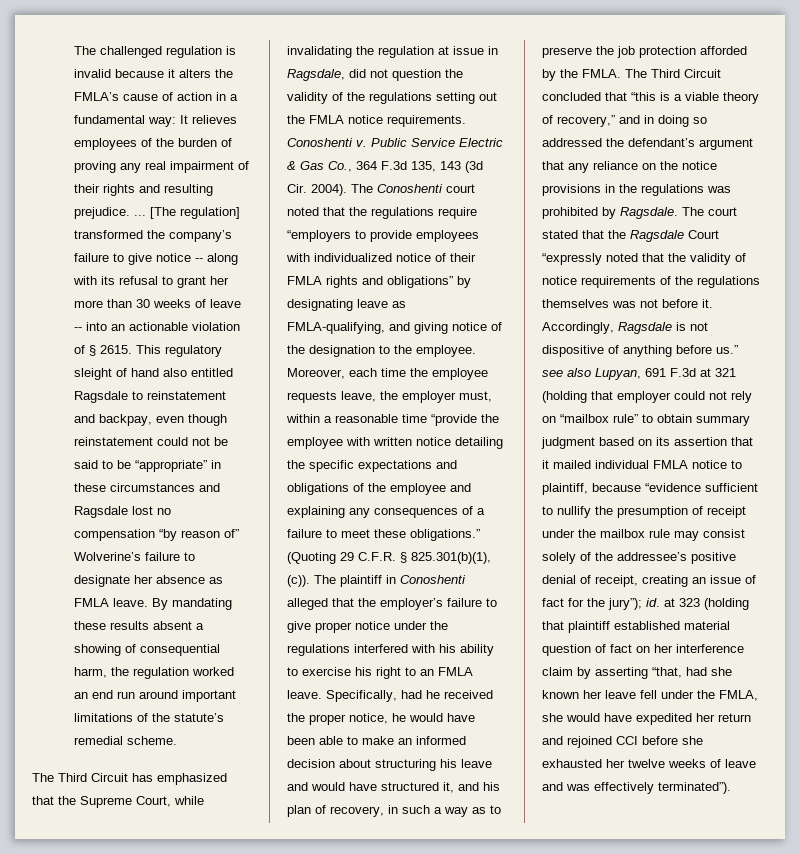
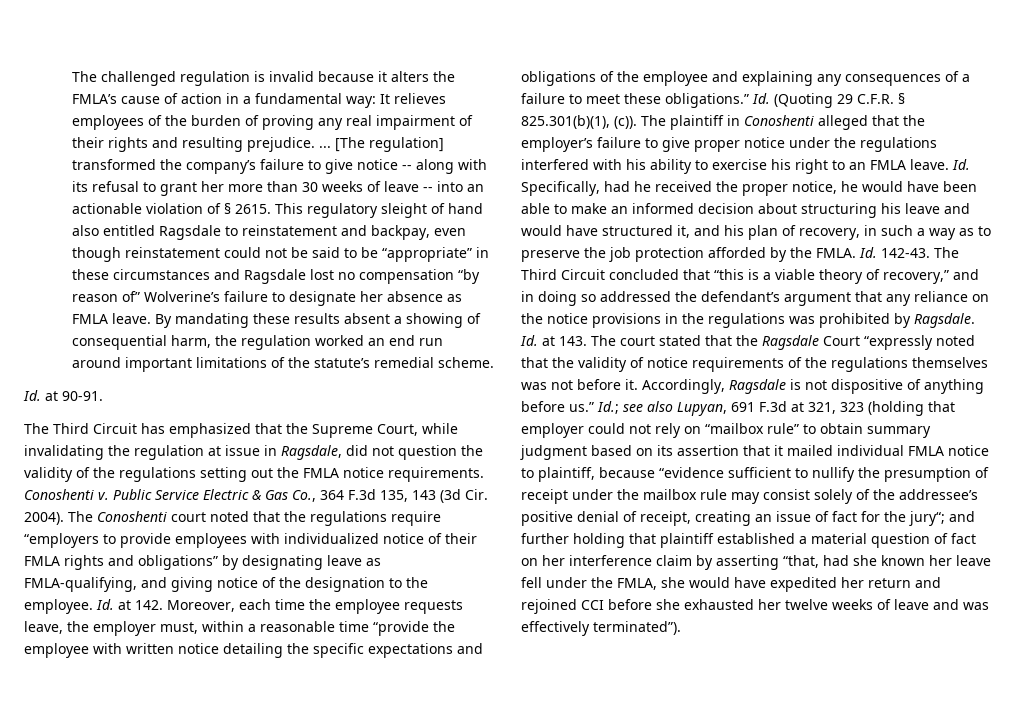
(177, 740) none -> [23,390,103,401] // Id. at 90-91.
(476, 351) none -> [96,599,163,610] Id. at 142.
(480, 535) none -> [752,93,770,104] Id.
(322, 694) none -> [952,159,970,170] Id.
(621, 73) none -> [859,247,930,258] Id. 142-43.
(678, 213) none -> [520,335,587,346] Id. at 143.
(738, 349) none -> [597,401,619,414] Id.;
[715,368,736,377] 321 -> [808,402,864,414] 321, 323
[608,598,749,610] jury”); id. at 323 (holding -> [909,511,975,526] [521,533,625,548] jury“; and further holding
(680, 625) none -> [799,536,807,544] a

